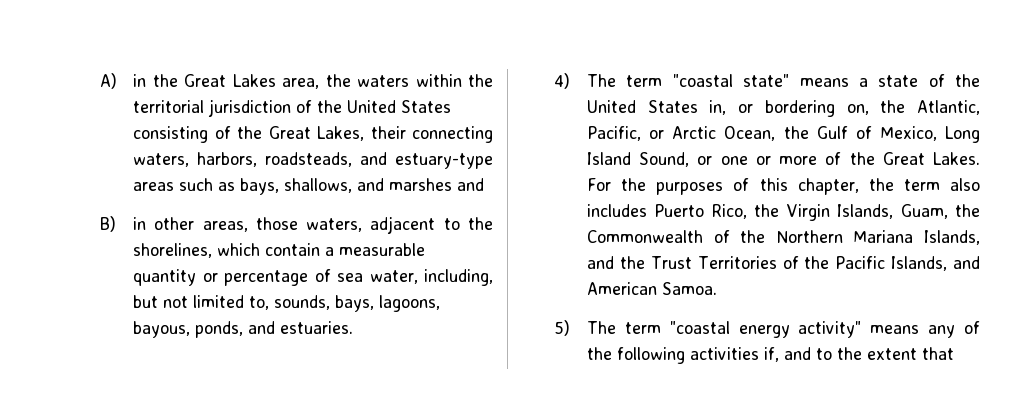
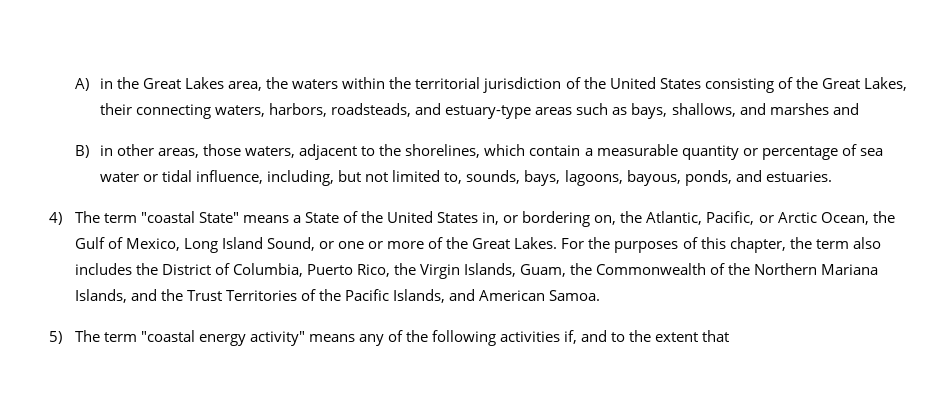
[369,270,418,284] water, -> [99,170,264,184] water or tidal influence,
[743,74,790,87] state" -> [198,212,239,223] State"
[878,75,919,87] state -> [304,212,339,223] State
(648, 210) none -> [135,263,303,277] the District of Columbia,

